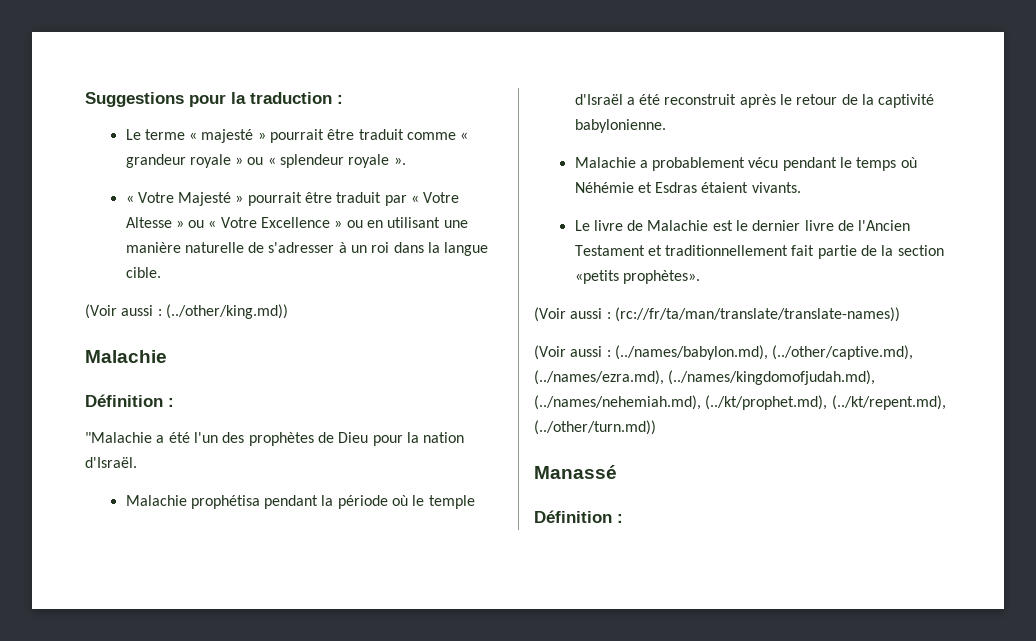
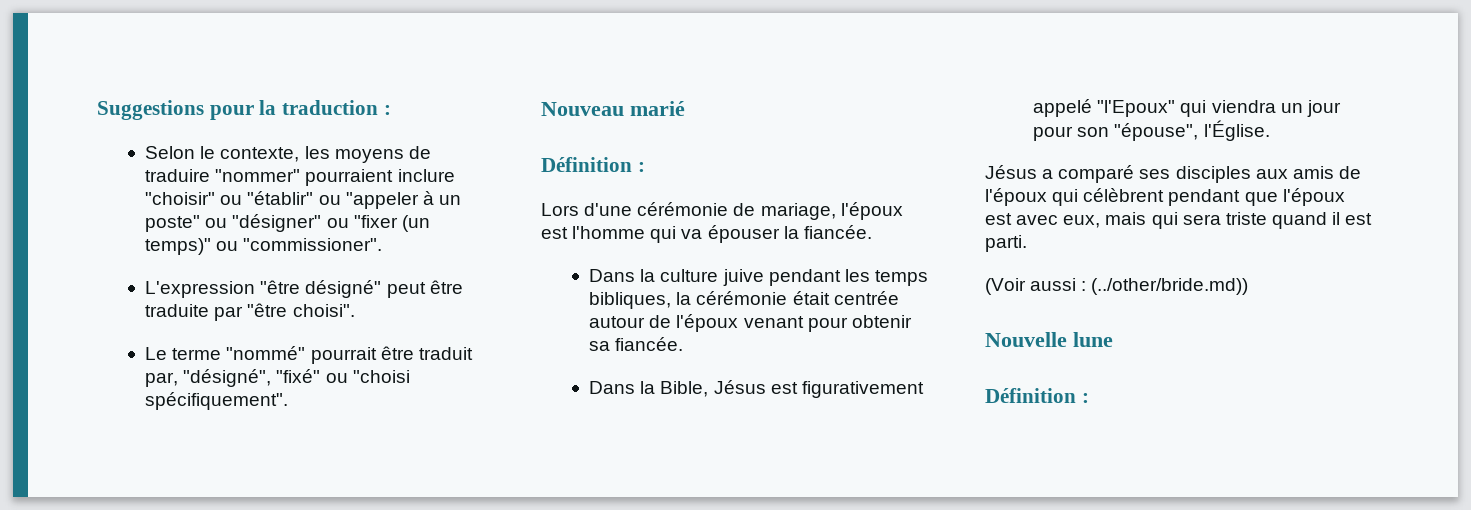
[125,129,469,143] [125,154,406,168] [125,192,460,206] [125,217,468,228] [125,242,489,256] [125,267,161,278] [85,304,288,319] [85,350,167,363] [85,394,174,407] [85,432,465,446] [85,457,137,468] [125,495,475,509] [574,94,935,108] [574,119,666,133] [574,157,917,171] [574,182,801,193] [574,220,911,231] [574,245,944,259] [574,270,700,284] [534,307,900,322] [534,345,914,360] [534,370,876,385] [534,395,946,410] [534,420,656,435] [534,465,617,479] [534,510,623,523] Le terme « majesté » pourrait être traduit comme « grandeur royale » ou « splendeur royale ». // « Votre Majesté » pourrait être traduit par « Votre Altesse » ou « Votre Excellence » ou en utilisant une manière naturelle de s'adresser à un roi dans la langue cible. // (Voir aussi : (../other/king.md)) // Malachie // Définition : // "Malachie a été l'un des prophètes de Dieu pour la nation d'Israël. // Malachie prophétisa pendant la période où le temple d'Israël a été reconstruit après le retour de la captivité babylonienne. // Malachie a probablement vécu pendant le temps où Néhémie et Esdras étaient vivants. // Le livre de Malachie est le dernier livre de l'Ancien Testament et traditionnellement fait partie de la section «petits prophètes». // (Voir aussi : (rc://fr/ta/man/translate/translate-names)) // (Voir aussi : (../names/babylon.md), (../other/captive.md), (../names/ezra.md), (../names/kingdomofjudah.md), (../names/nehemiah.md), (../kt/prophet.md), (../kt/repent.md), (../other/turn.md)) // Manassé // Définition : -> [145,146,431,163] [145,169,455,186] [145,191,462,209] [145,214,430,232] [145,238,383,255] [145,280,463,298] [145,303,355,321] [145,346,473,364] [145,369,410,387] [145,392,289,410] [541,101,685,116] [541,157,645,172] [541,202,903,220] [541,225,872,243] [589,269,929,286] [589,291,899,309] [589,314,912,332] [589,337,684,351] [589,380,924,398] [1033,99,1341,117] [1033,120,1270,141] [985,165,1361,183] [985,188,1345,206] [985,212,1373,229] [985,235,1027,252] [985,278,1249,295] [985,332,1113,347] [985,388,1089,403] Selon le contexte, les moyens de traduire "nommer" pourraient inclure "choisir" ou "établir" ou "appeler à un poste" ou "désigner" ou "fixer (un temps)" ou "commissioner". // L'expression "être désigné" peut être traduite par "être choisi". // Le terme "nommé" pourrait être traduit par, "désigné", "fixé" ou "choisi spécifiquement". // Nouveau marié // Définition : // Lors d'une cérémonie de mariage, l'époux est l'homme qui va épouser la fiancée. // Dans la culture juive pendant les temps bibliques, la cérémonie était centrée autour de l'époux venant pour obtenir sa fiancée. // Dans la Bible, Jésus est figurativement appelé "l'Epoux" qui viendra un jour pour son "épouse", l'Église. // Jésus a comparé ses disciples aux amis de l'époux qui célèbrent pendant que l'époux est avec eux, mais qui sera triste quand il est parti. // (Voir aussi : (../other/bride.md)) // Nouvelle lune // Définition :

